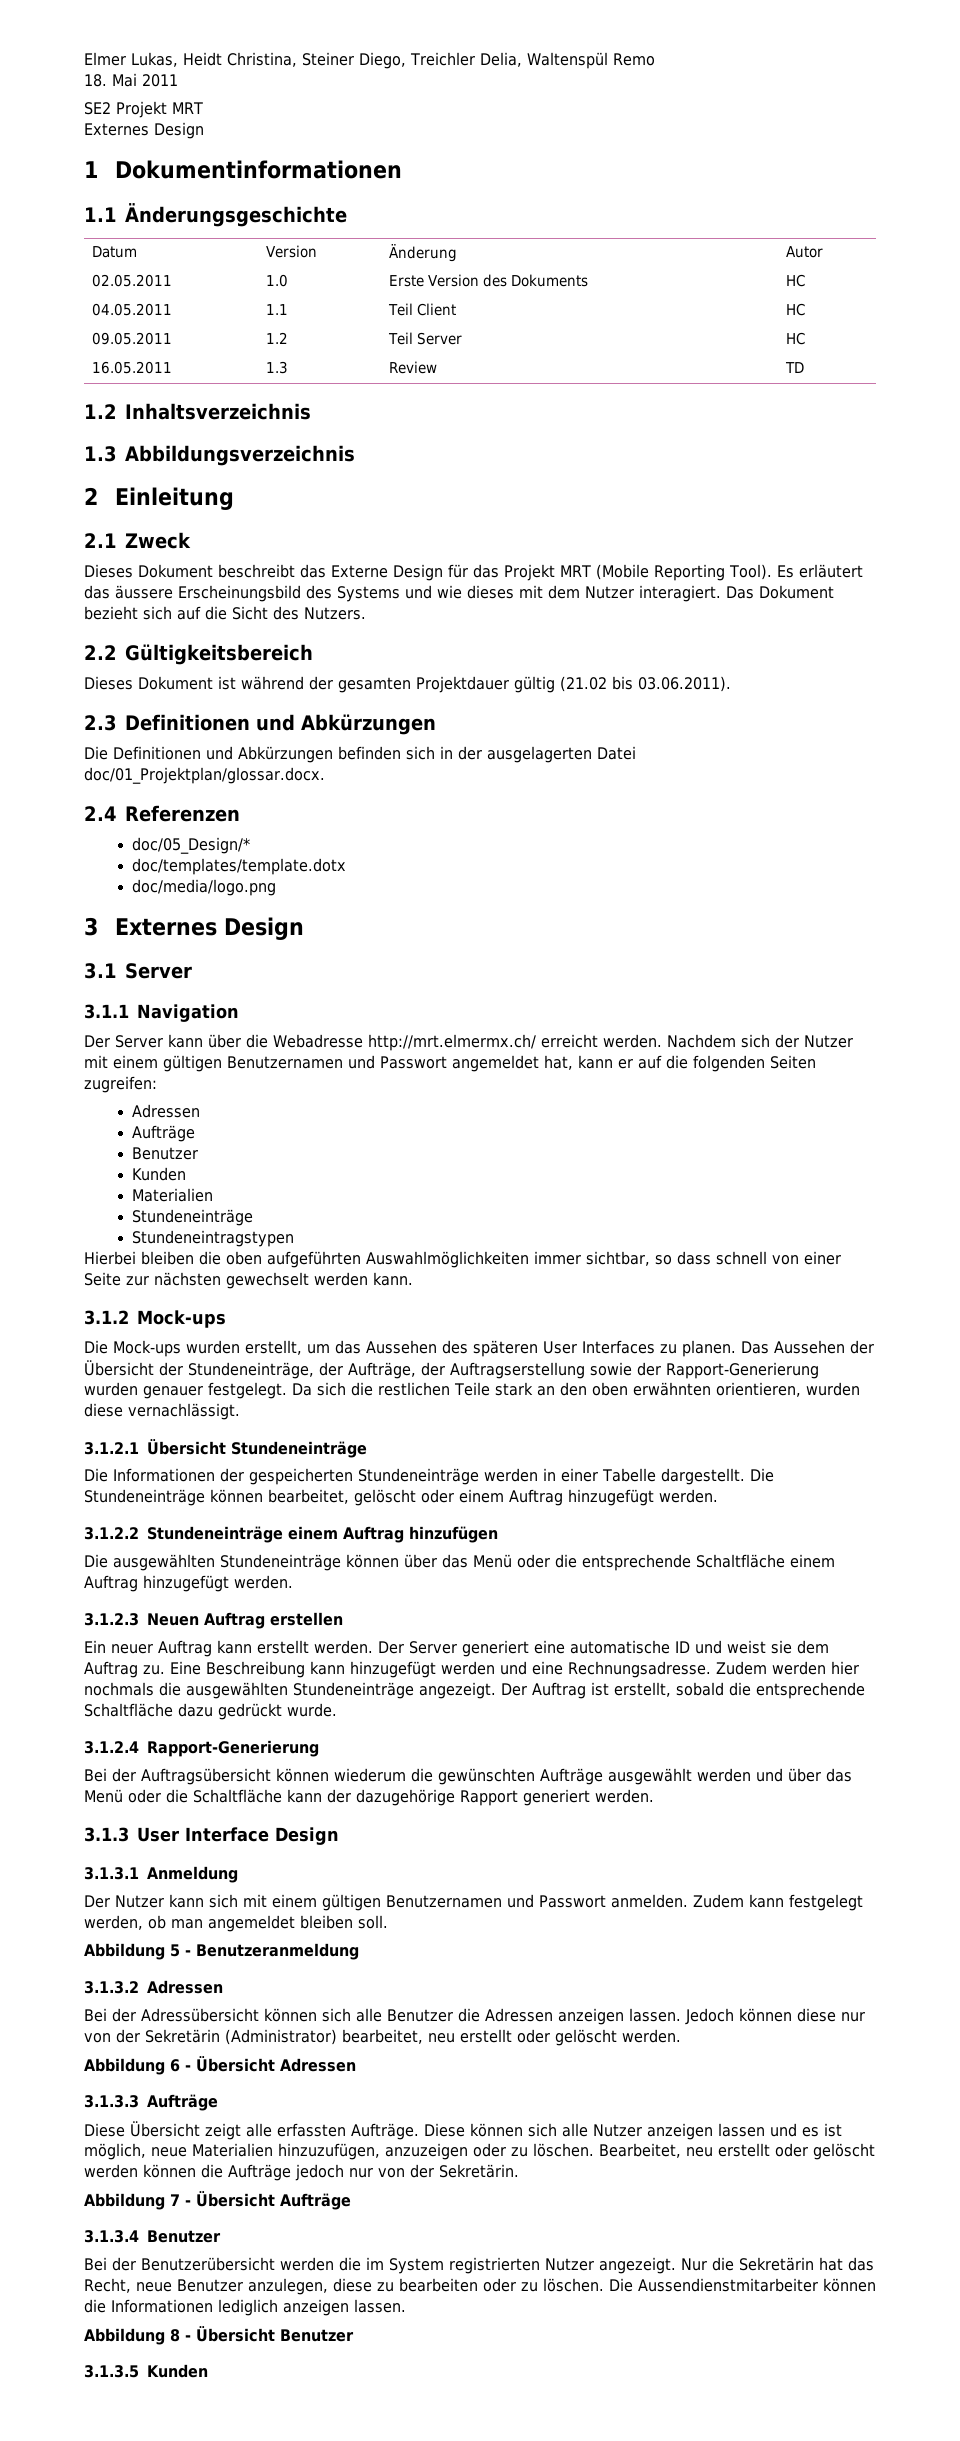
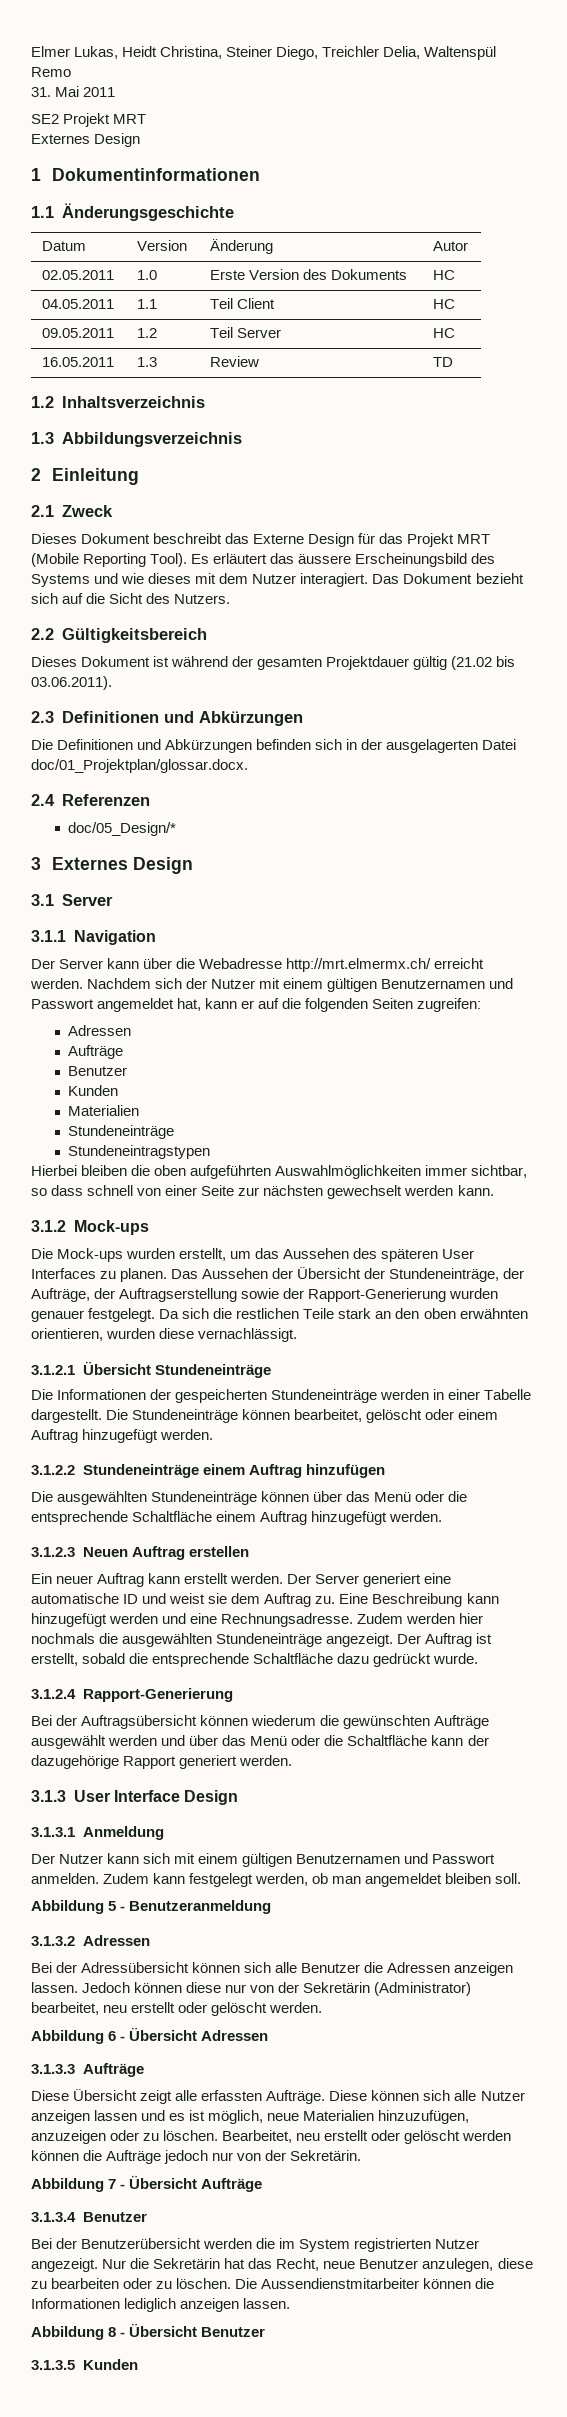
[84,74,107,87] 18. -> [31,87,51,97] 31.
[132,858,347,875] [132,879,277,896] // doc/templates/template.dotx // doc/media/logo.png -> (177, 829) none

